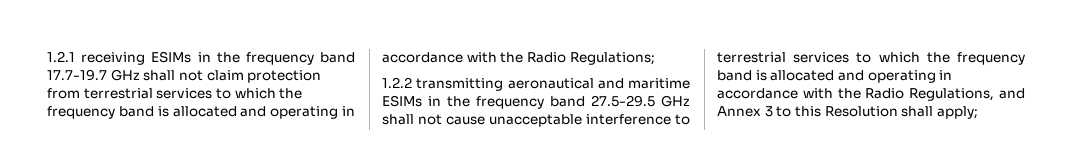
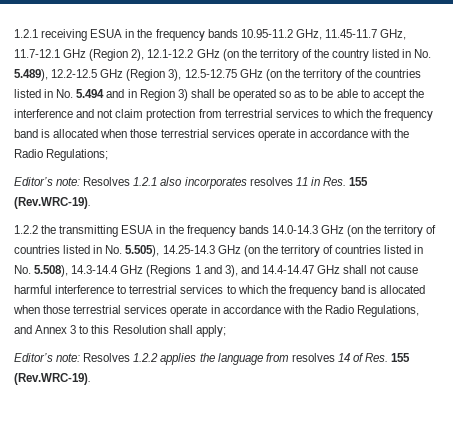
[151,51,355,65] [47,69,176,81] ESIMs in the frequency band 17.7-19.7 GHz shall -> [90,29,407,41] [14,49,432,61] [14,69,422,81] [14,89,424,101] [14,109,95,118] ESUA in the frequency bands 10.95-11.2 GHz, 11.45-11.7 GHz, 11.7-12.1 GHz (Region 2), 12.1-12.2 GHz (on the territory of the country listed in No. 5.489), 12.2-12.5 GHz (Region 3), 12.5-12.75 GHz (on the territory of the countries listed in No. 5.494 and in Region 3) shall be operated so as to be able to accept the interference and
[240,106,339,119] and operating -> [100,129,295,141] when those terrestrial services operate
[382,77,690,91] [382,95,655,109] 1.2.2 transmitting aeronautical and maritime ESIMs in the frequency band 27.5-29.5 -> [14,177,369,189] [14,197,91,209] [14,225,437,237] [14,245,424,257] [14,265,314,277] Editor’s note: Resolves 1.2.1 also incorporates resolves 11 in Res. 155 (Rev.WRC-19). // 1.2.2 the transmitting ESUA in the frequency bands 14.0-14.3 GHz (on the territory of countries listed in No. 5.505), 14.25-14.3 GHz (on the territory of countries listed in No. 5.508), 14.3-14.4 GHz (Regions 1 and 3), and 14.4-14.47
[489,114,582,127] unacceptable -> [14,285,52,294] harmful
[837,70,936,83] and operating -> [13,305,208,317] when those terrestrial services operate
(978, 112) none -> [14,353,411,365] [14,373,91,385] // Editor’s note: Resolves 1.2.2 applies the language from resolves 14 of Res. 155 (Rev.WRC-19).

